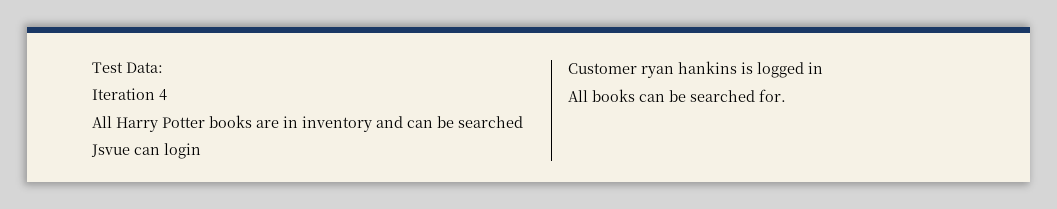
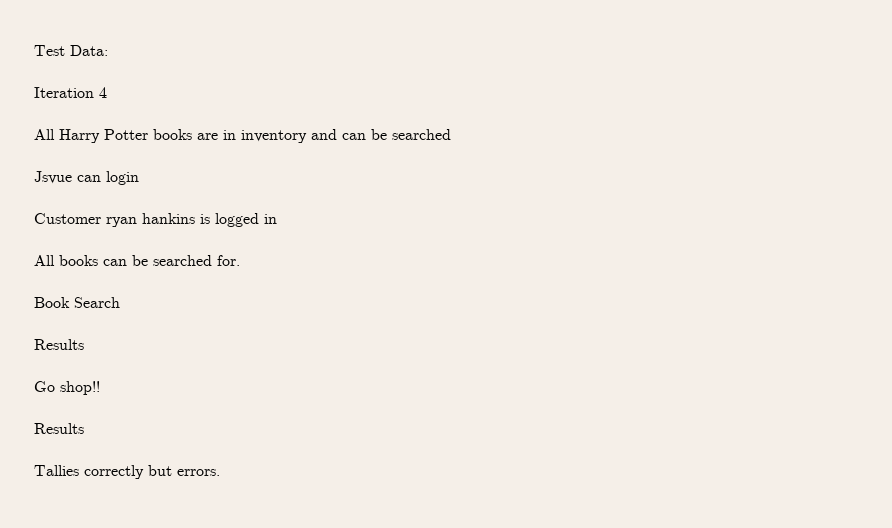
(786, 95) none -> [34,297,120,308] [34,339,84,350] [34,381,100,395] [34,423,84,434] [34,465,220,479] // Book Search // Results // Go shop!! // Results // Tallies correctly but errors.

